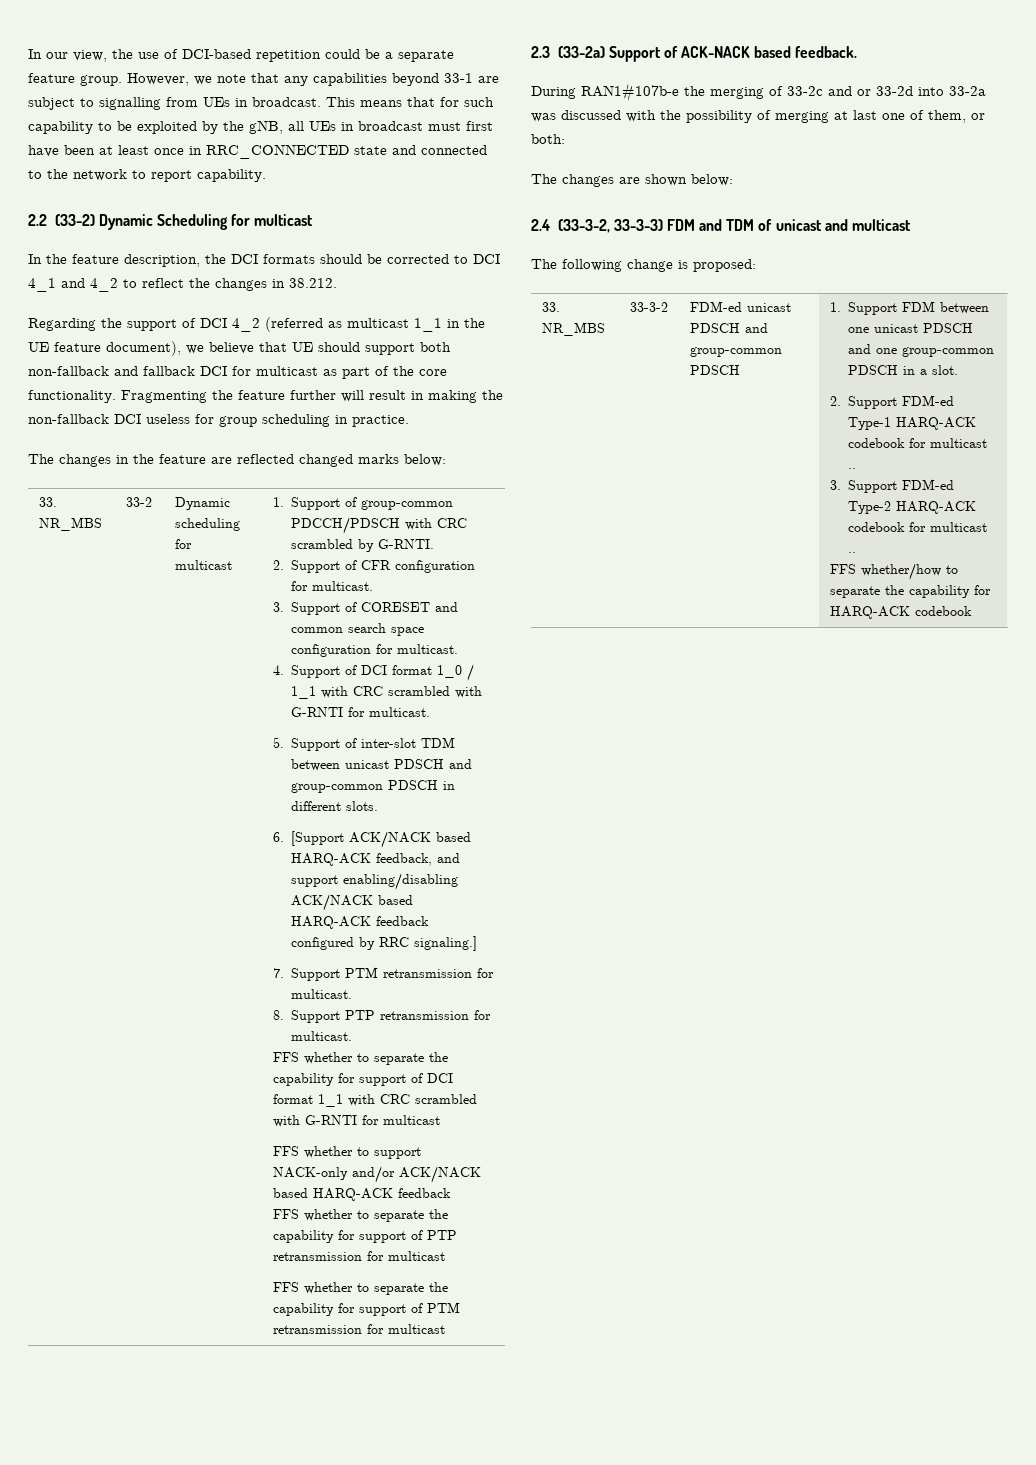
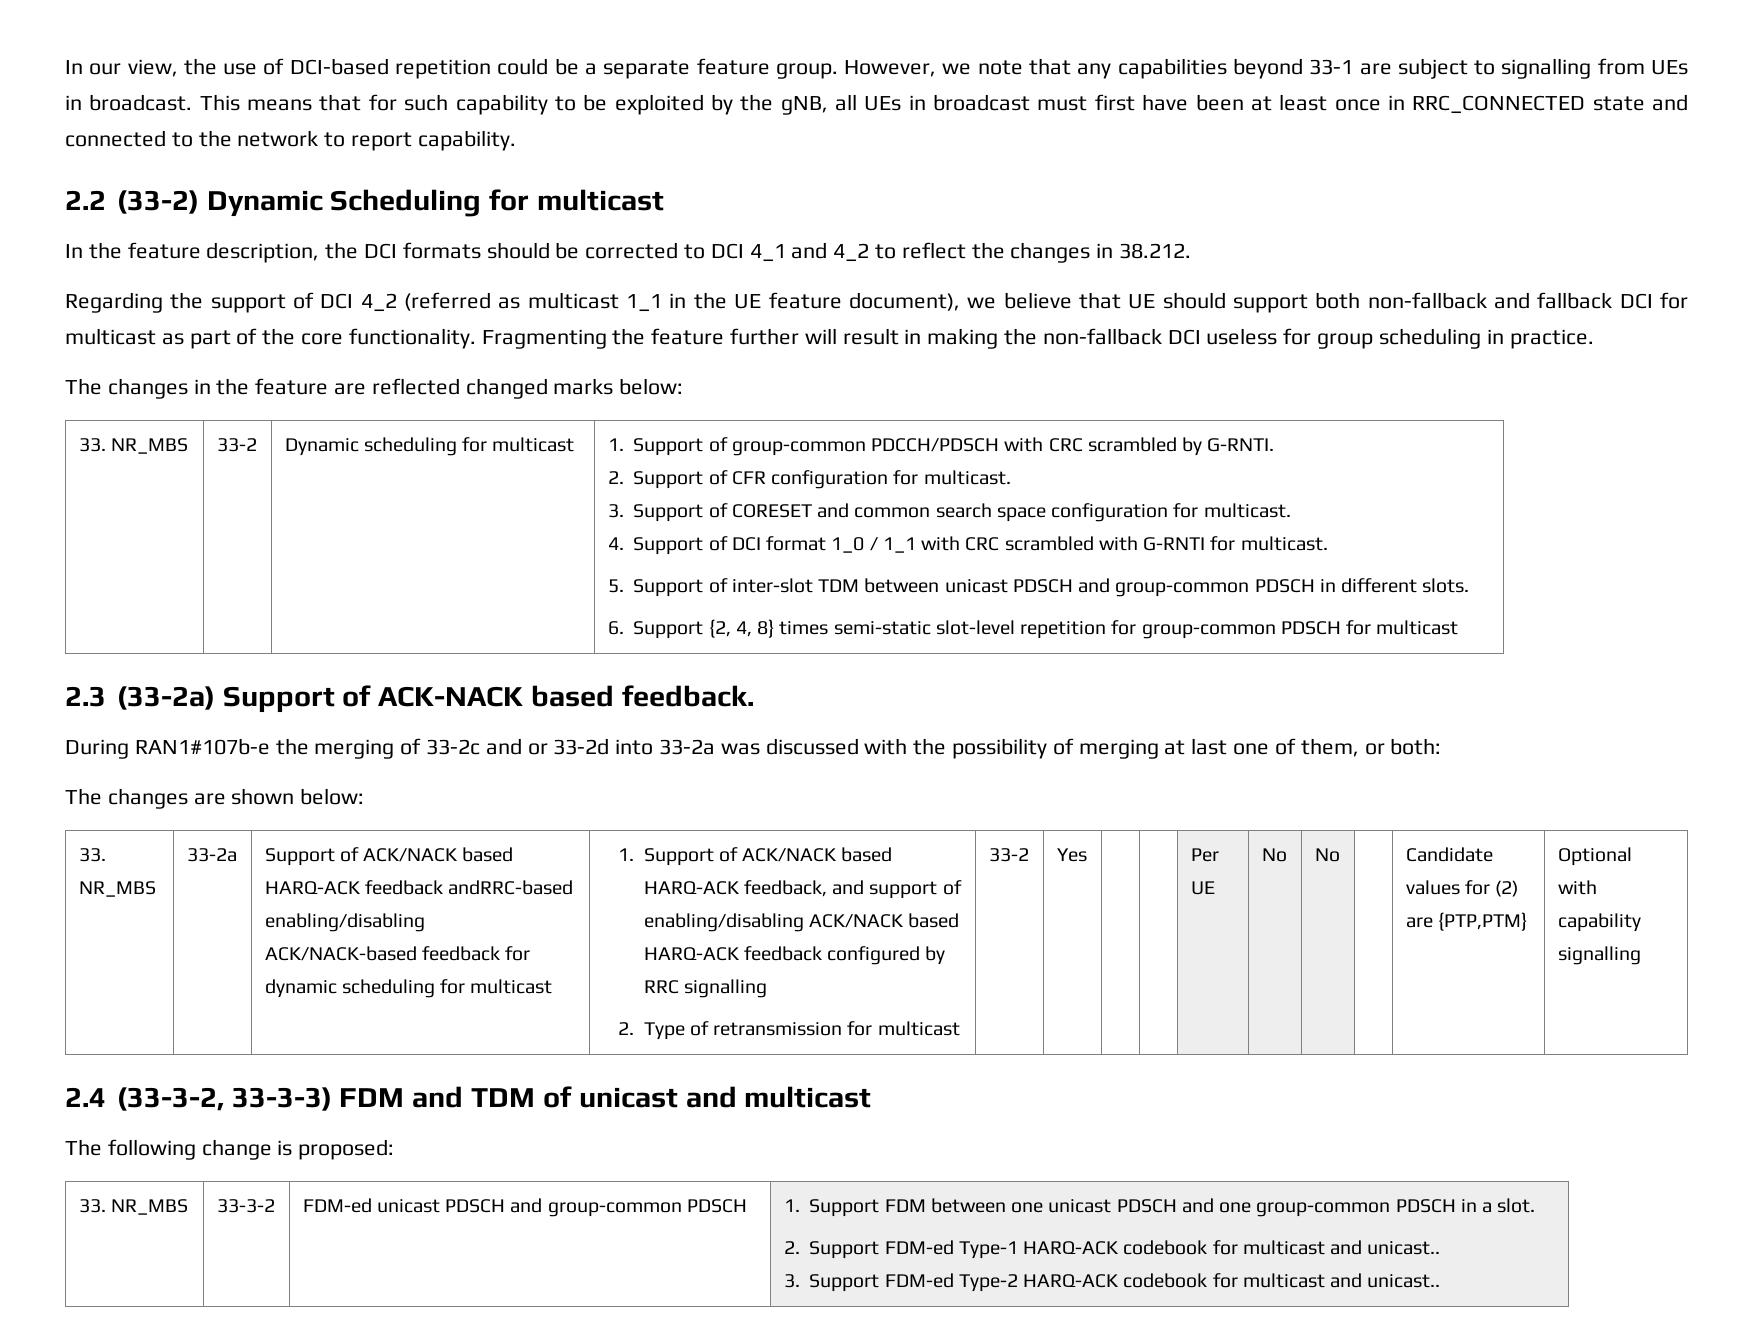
[290,831,471,848] [290,853,460,866] [290,873,458,890] [290,894,413,911] [290,916,429,929] [290,936,477,951] [272,967,494,981] [290,989,352,999] [272,1010,491,1023] [290,1031,352,1041] [272,1052,448,1065] [272,1073,453,1086] [272,1094,477,1107] [272,1115,440,1127] [272,1146,421,1159] [272,1166,481,1183] [272,1188,451,1201] [272,1209,448,1222] [272,1230,457,1243] [272,1251,445,1261] [272,1282,448,1295] [272,1302,460,1316] [272,1325,362,1334] [Support ACK/NACK based HARQ-ACK feedback, and support enabling/disabling ACK/NACK based HARQ-ACK feedback configured by RRC signaling.] // 7. Support PTM retransmission for multicast. // 8. Support PTP retransmission for multicast. // FFS whether to separate the capability for support of DCI format 1_1 with CRC scrambled with G-RNTI for multicast // FFS whether to support NACK-only and/or ACK/NACK based HARQ-ACK feedback // FFS whether to separate the capability for support of PTP retransmission for multicast // FFS whether to separate the capability for support of PTM retransmission -> [633,619,1341,639] Support {2, 4, 8} times semi-static slot-level repetition for group-common PDSCH
(733, 180) none -> [78,848,106,862] [78,881,156,897] [186,848,237,862] [264,847,514,866] [264,880,574,895] [264,913,425,932] [264,946,531,961] [264,979,553,998] [617,847,893,866] [643,880,962,899] [643,913,960,932] [643,946,946,965] [643,979,767,998] [617,1021,960,1040] [988,848,1029,862] [1056,848,1087,862] [1190,848,1219,862] [1190,881,1215,895] [1261,848,1287,862] [1314,848,1340,862] [1405,847,1493,862] [1405,880,1519,897] [1405,912,1527,931] [1557,847,1632,866] [1557,880,1597,895] [1557,913,1641,932] [1557,946,1641,965] // 33. NR_MBS | 33-2a | Support of ACK/NACK based HARQ-ACK feedback andRRC-based enabling/disabling ACK/NACK-based feedback for dynamic scheduling for multicast | 1. Support of ACK/NACK based HARQ-ACK feedback, and support of enabling/disabling ACK/NACK based HARQ-ACK feedback configured by RRC signalling // 2. Type of retransmission for multicast | 33-2 | Yes | | | Per UE | No | No | | Candidate values for (2) are {PTP,PTM} | Optional with capability signalling
[847,468,856,469] .. -> [1330,1240,1441,1255] and unicast..
[847,552,856,553] [829,563,958,580] [829,585,991,598] [829,606,972,619] .. // FFS whether/how to separate the capability for HARQ-ACK codebook -> [1330,1273,1441,1288] and unicast..

